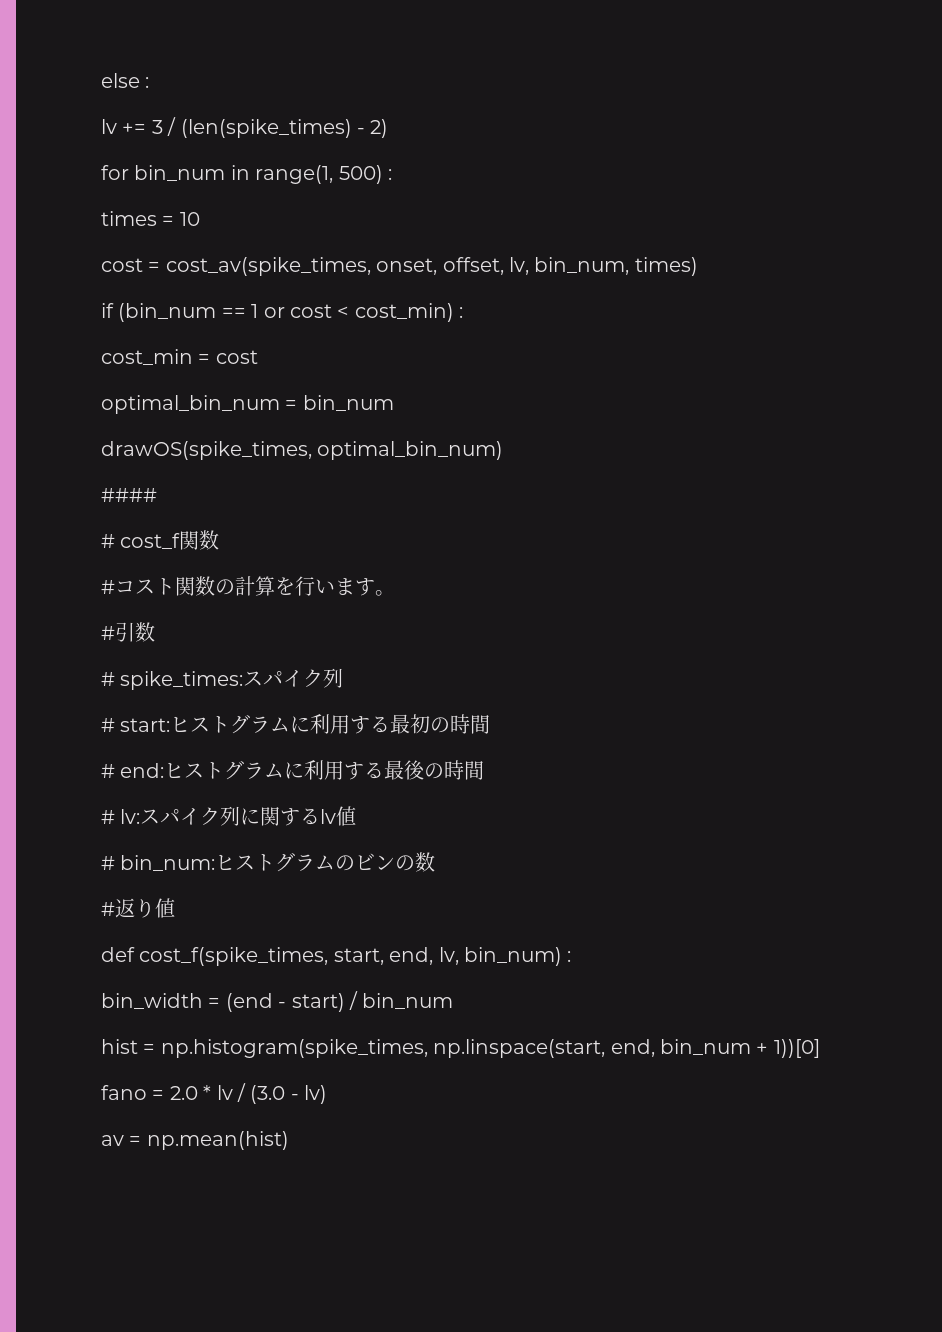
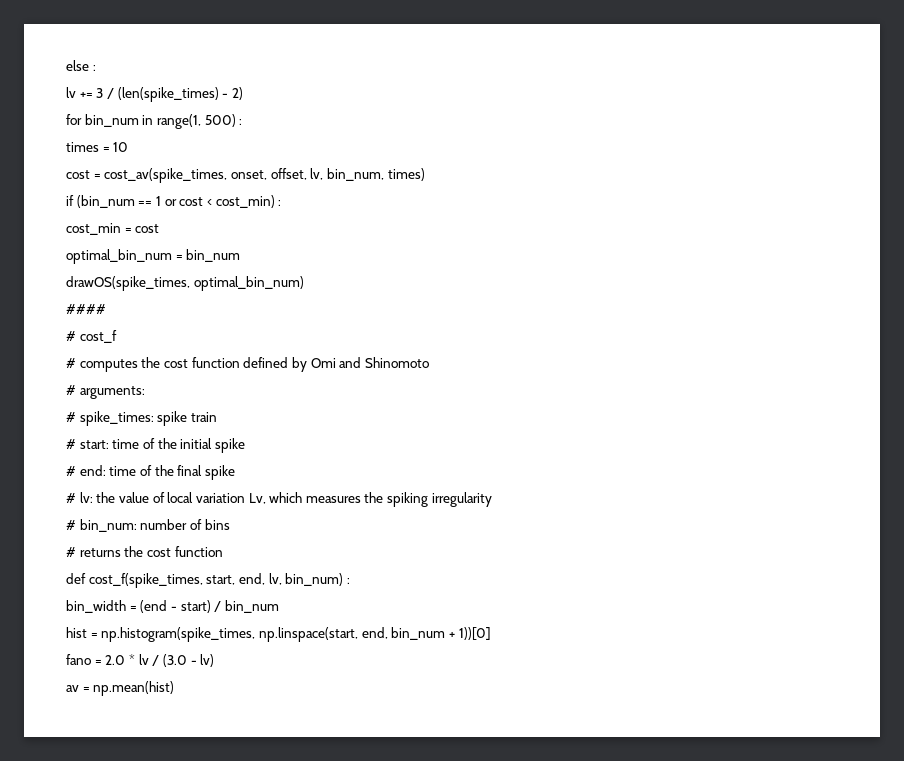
[179,530,220,550] [101,576,395,596] [101,622,155,642] 関数 // #コスト関数の計算を行います。 // #引数 -> [66,357,429,372] [66,385,145,399] // # computes the cost function defined by Omi and Shinomoto // # arguments:
[243,668,344,688] スパイク列 -> [157,411,217,426] spike train
[170,714,491,734] [101,760,485,780] [101,806,357,826] [101,852,436,872] [101,898,175,918] ヒストグラムに利用する最初の時間 // # end:ヒストグラムに利用する最後の時間 // # lv:スパイク列に関するlv値 // # bin_num:ヒストグラムのビンの数 // #返り値 -> [112,438,245,453] [66,465,235,480] [66,492,492,507] [66,519,230,532] [66,546,223,557] time of the initial spike // # end: time of the final spike // # lv: the value of local variation Lv, which measures the spiking irregularity // # bin_num: number of bins // # returns the cost function

